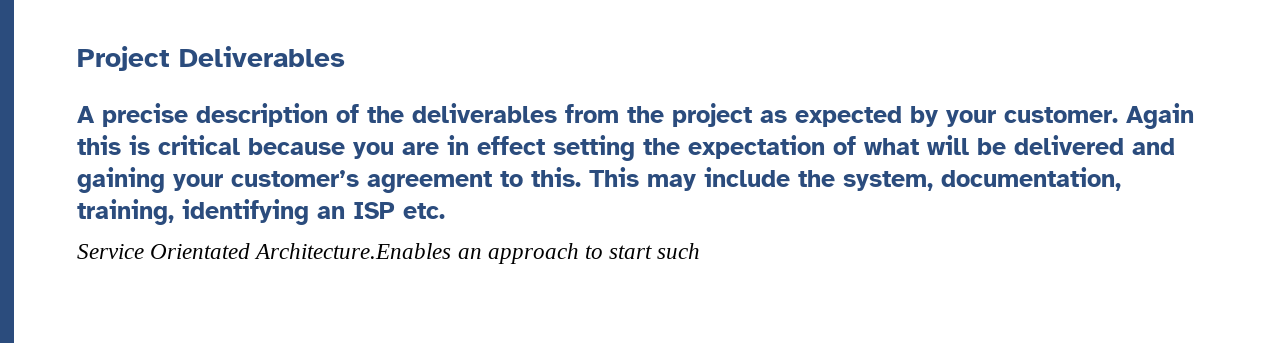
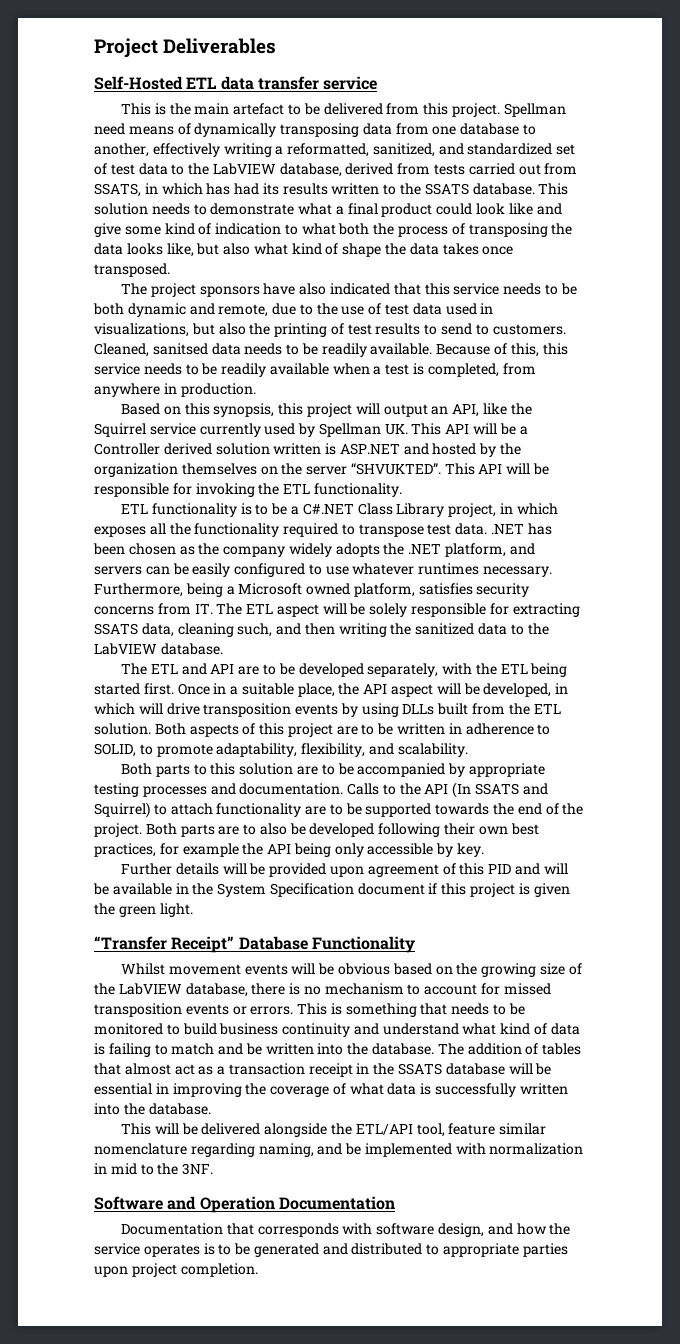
[77,103,1194,129] [77,135,1175,161] [77,167,1121,193] [77,199,445,225] [77,243,701,264] A precise description of the deliverables from the project as expected by your customer. Again this is critical because you are in effect setting the expectation of what will be delivered and gaining your customer’s agreement to this. This may include the system, documentation, training, identifying an ISP etc. // Service Orientated Architecture.Enables an approach to start such -> [94,76,378,90] [121,103,566,117] [94,123,537,137] [94,143,576,157] [94,163,578,177] [94,183,569,197] [94,203,562,217] [94,223,573,237] [94,243,514,257] [94,263,170,277] [121,283,577,297] [93,303,494,317] [94,323,566,337] [94,343,568,357] [94,363,536,377] [94,383,256,397] [121,403,532,417] [94,423,528,437] [94,443,522,457] [94,463,550,477] [94,483,402,497] [121,503,558,517] [94,523,552,537] [93,543,535,557] [94,563,553,577] [94,583,530,597] [94,603,580,617] [94,623,549,637] [94,643,223,655] [121,663,568,677] [94,683,569,697] [94,703,561,717] [94,723,551,737] [94,743,468,757] [121,763,545,777] [94,782,548,798] [94,802,584,818] [94,823,539,837] [94,843,485,857] [121,863,568,877] [93,883,570,897] [94,903,193,917] [94,936,415,953] [121,963,582,977] [94,983,551,997] [94,1003,525,1017] [94,1023,580,1037] [94,1043,582,1057] [94,1063,552,1077] [94,1083,568,1097] [94,1103,211,1115] [121,1123,547,1137] [94,1143,584,1157] [94,1163,214,1175] [94,1196,395,1213] [121,1223,571,1237] [94,1243,568,1257] [94,1263,258,1277] Self-Hosted ETL data transfer service // This is the main artefact to be delivered from this project. Spellman need means of dynamically transposing data from one database to another, effectively writing a reformatted, sanitized, and standardized set of test data to the LabVIEW database, derived from tests carried out from SSATS, in which has had its results written to the SSATS database. This solution needs to demonstrate what a final product could look like and give some kind of indication to what both the process of transposing the data looks like, but also what kind of shape the data takes once transposed. // The project sponsors have also indicated that this service needs to be both dynamic and remote, due to the use of test data used in visualizations, but also the printing of test results to send to customers. Cleaned, sanitsed data needs to be readily available. Because of this, this service needs to be readily available when a test is completed, from anywhere in production. // Based on this synopsis, this project will output an API, like the Squirrel service currently used by Spellman UK. This API will be a Controller derived solution written is ASP.NET and hosted by the organization themselves on the server “SHVUKTED”. This API will be responsible for invoking the ETL functionality. // ETL functionality is to be a C#.NET Class Library project, in which exposes all the functionality required to transpose test data. .NET has been chosen as the company widely adopts the .NET platform, and servers can be easily configured to use whatever runtimes necessary. Furthermore, being a Microsoft owned platform, satisfies security concerns from IT. The ETL aspect will be solely responsible for extracting SSATS data, cleaning such, and then writing the sanitized data to the LabVIEW database. // The ETL and API are to be developed separately, with the ETL being started first. Once in a suitable place, the API aspect will be developed, in which will drive transposition events by using DLLs built from the ETL solution. Both aspects of this project are to be written in adherence to SOLID, to promote adaptability, flexibility, and scalability. // Both parts to this solution are to be accompanied by appropriate testing processes and documentation. Calls to the API (In SSATS and Squirrel) to attach functionality are to be supported towards the end of the project. Both parts are to also be developed following their own best practices, for example the API being only accessible by key. // Further details will be provided upon agreement of this PID and will be available in the System Specification document if this project is given the green light. // “Transfer Receipt” Database Functionality // Whilst movement events will be obvious based on the growing size of the LabVIEW database, there is no mechanism to account for missed transposition events or errors. This is something that needs to be monitored to build business continuity and understand what kind of data is failing to match and be written into the database. The addition of tables that almost act as a transaction receipt in the SSATS database will be essential in improving the coverage of what data is successfully written into the database. // This will be delivered alongside the ETL/API tool, feature similar nomenclature regarding naming, and be implemented with normalization in mid to the 3NF. // Software and Operation Documentation // Documentation that corresponds with software design, and how the service operates is to be generated and distributed to appropriate parties upon project completion.

